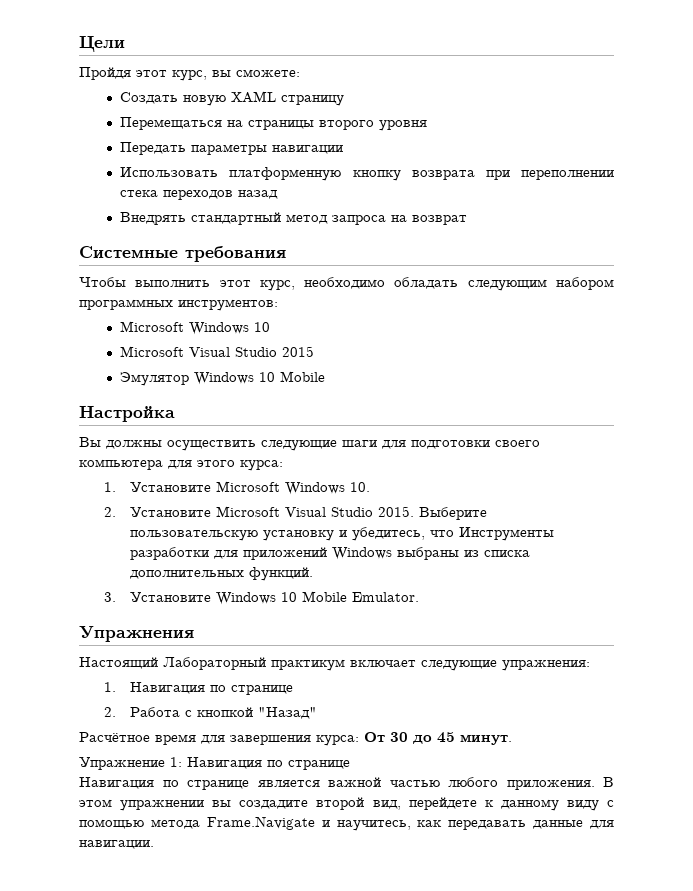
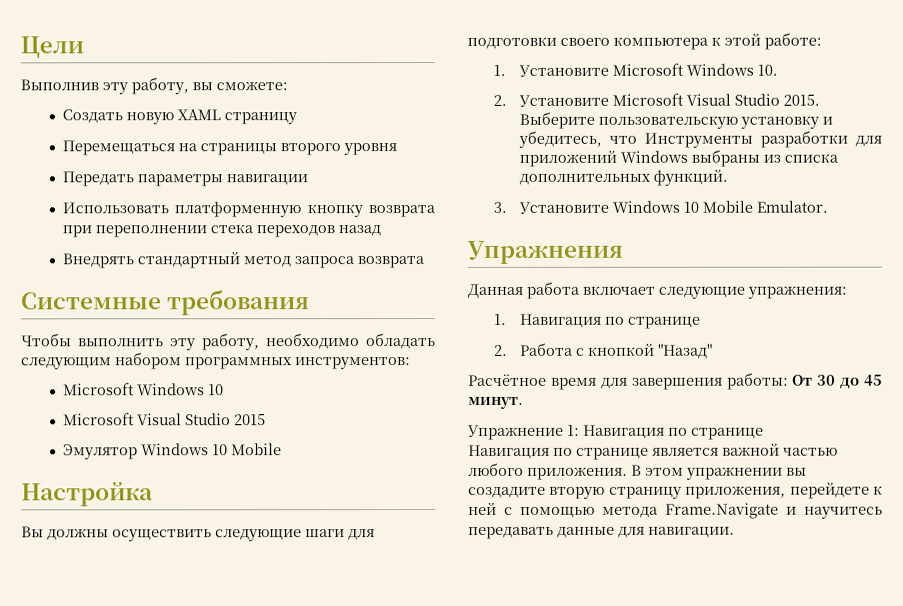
[79,67,207,81] Пройдя этот курс, -> [20,77,189,95] Выполнив эту работу,
[391,215,468,225] на возврат -> [356,256,424,269] возврата
[219,280,295,291] этот курс, -> [170,333,260,351] эту работу,
[168,460,283,471] для этого курса: -> [711,32,822,50] к этой работе:
[79,657,345,671] Настоящий Лабораторный практикум -> [467,281,579,299] Данная работа
[316,735,359,746] курса: -> [726,372,789,390] работы:
[316,797,599,811] второй вид, перейдете к данному виду -> [549,482,883,499] [468,502,497,515] вторую страницу приложения, перейдете к ней
[336,820,443,831] научитесь, как -> [804,506,883,519] научитесь

